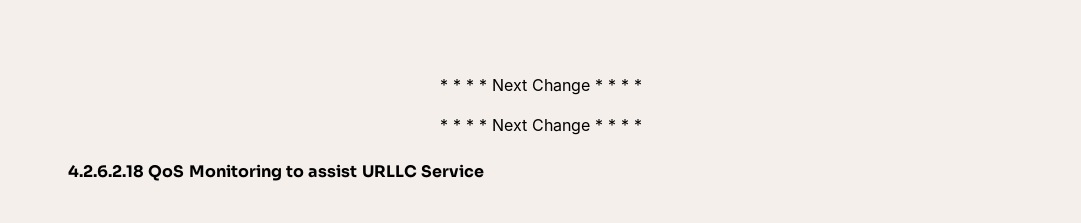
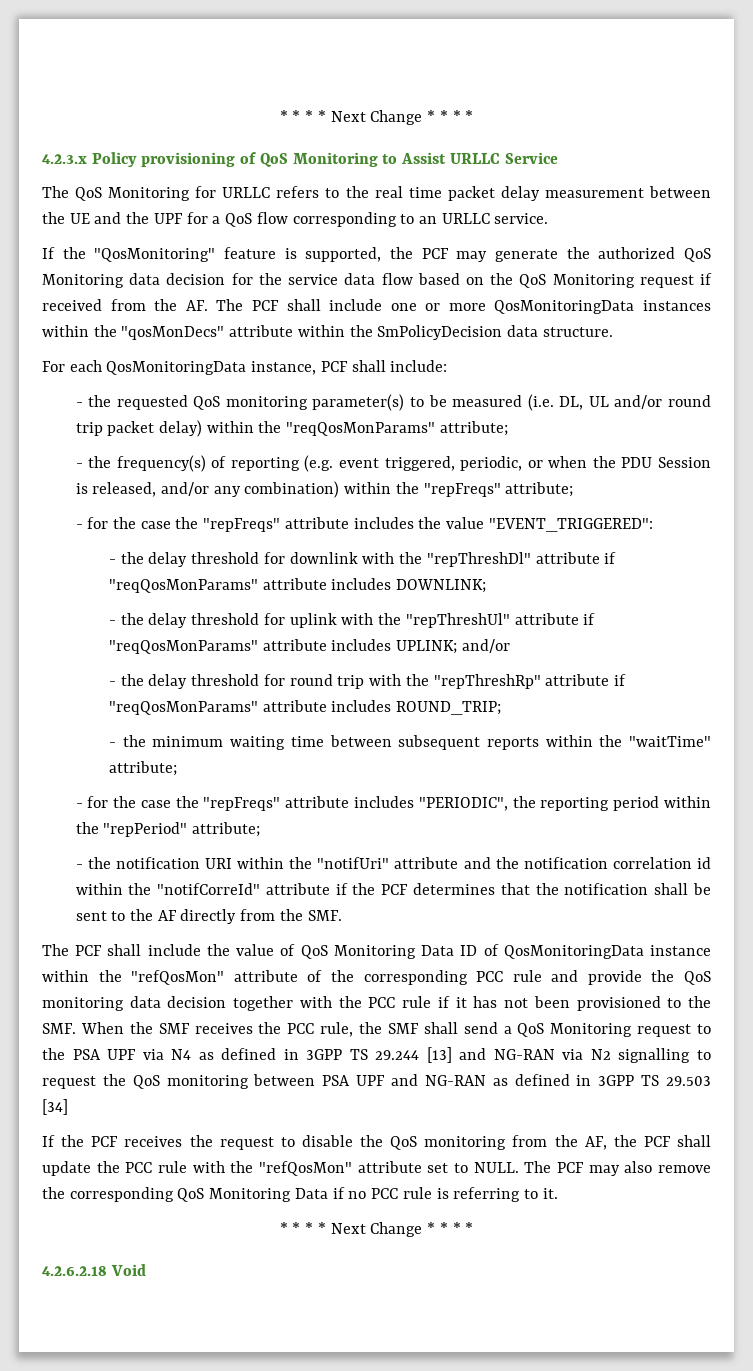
(642, 85) none -> [42,152,558,167] [42,186,712,201] [42,212,549,227] [42,247,711,262] [42,273,712,288] [42,299,711,314] [42,325,613,340] [42,360,448,375] [75,394,711,411] [75,420,508,437] [75,455,711,472] [75,481,574,498] [75,517,653,532] [109,552,617,567] [109,578,487,593] [109,613,596,628] [109,639,510,654] [109,674,626,689] [109,700,502,715] [109,735,711,750] [109,761,178,776] [75,796,711,811] [75,822,260,837] [75,857,711,869] [75,883,711,895] [75,909,342,924] [42,944,711,959] [42,970,711,985] [42,996,712,1011] [42,1022,711,1037] [42,1047,711,1063] [42,1074,711,1089] [42,1099,68,1115] [42,1135,711,1150] [42,1161,711,1176] [42,1187,558,1202] // 4.2.3.x Policy provisioning of QoS Monitoring to Assist URLLC Service // The QoS Monitoring for URLLC refers to the real time packet delay measurement between the UE and the UPF for a QoS flow corresponding to an URLLC service. // If the "QosMonitoring" feature is supported, the PCF may generate the authorized QoS Monitoring data decision for the service data flow based on the QoS Monitoring request if received from the AF. The PCF shall include one or more QosMonitoringData instances within the "qosMonDecs" attribute within the SmPolicyDecision data structure. // For each QosMonitoringData instance, PCF shall include: // - the requested QoS monitoring parameter(s) to be measured (i.e. DL, UL and/or round trip packet delay) within the "reqQosMonParams" attribute; // - the frequency(s) of reporting (e.g. event triggered, periodic, or when the PDU Session is released, and/or any combination) within the "repFreqs" attribute; // - for the case the "repFreqs" attribute includes the value "EVENT_TRIGGERED": // - the delay threshold for downlink with the "repThreshDl" attribute if "reqQosMonParams" attribute includes DOWNLINK; // - the delay threshold for uplink with the "repThreshUl" attribute if "reqQosMonParams" attribute includes UPLINK; and/or // - the delay threshold for round trip with the "repThreshRp" attribute if "reqQosMonParams" attribute includes ROUND_TRIP; // - the minimum waiting time between subsequent reports within the "waitTime" attribute; // - for the case the "repFreqs" attribute includes "PERIODIC", the reporting period within the "repPeriod" attribute; // - the notification URI within the "notifUri" attribute and the notification correlation id within the "notifCorreId" attribute if the PCF determines that the notification shall be sent to the AF directly from the SMF. // The PCF shall include the value of QoS Monitoring Data ID of QosMonitoringData instance within the "refQosMon" attribute of the corresponding PCC rule and provide the QoS monitoring data decision together with the PCC rule if it has not been provisioned to the SMF. When the SMF receives the PCC rule, the SMF shall send a QoS Monitoring request to the PSA UPF via N4 as defined in 3GPP TS 29.244 [13] and NG-RAN via N2 signalling to request the QoS monitoring between PSA UPF and NG-RAN as defined in 3GPP TS 29.503 [34] // If the PCF receives the request to disable the QoS monitoring from the AF, the PCF shall update the PCC rule with the "refQosMon" attribute set to NULL. The PCF may also remove the corresponding QoS Monitoring Data if no PCC rule is referring to it.
[148,164,484,181] QoS Monitoring to assist URLLC Service -> [110,1264,146,1276] Void

